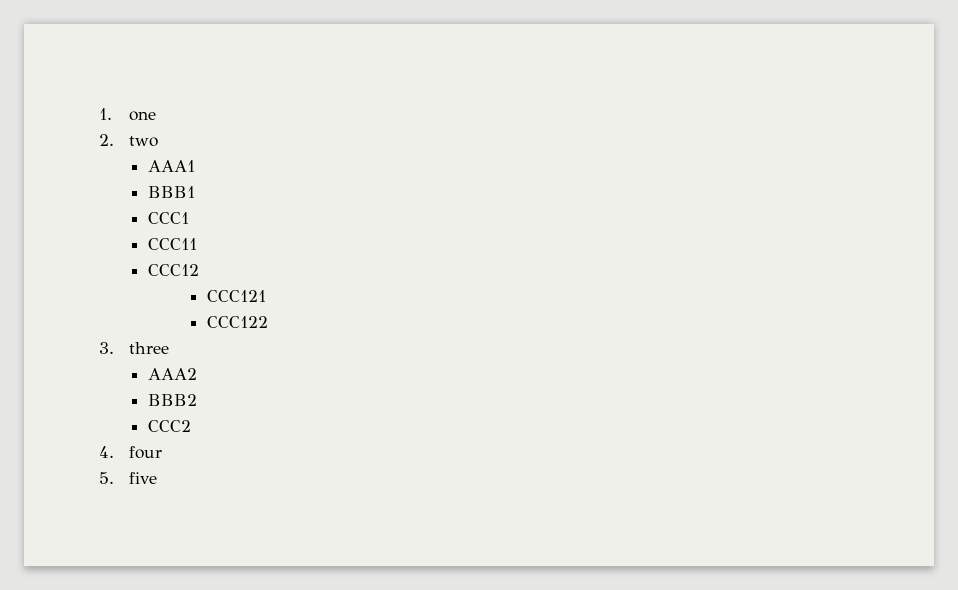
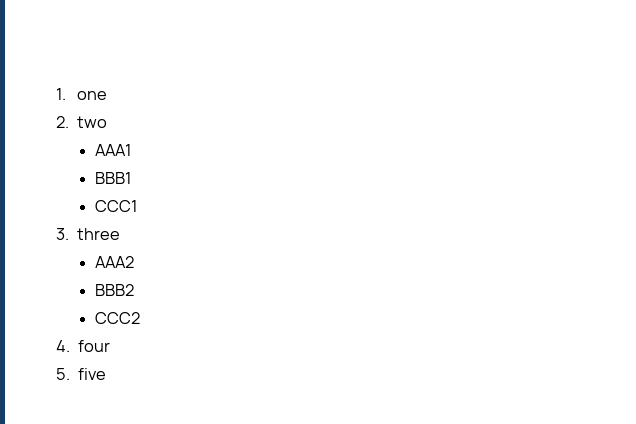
[147,238,197,250] [147,264,199,276] [206,290,266,302] [206,316,268,328] // CCC11 // CCC12 // CCC121 // CCC122 -> (138, 206) none

